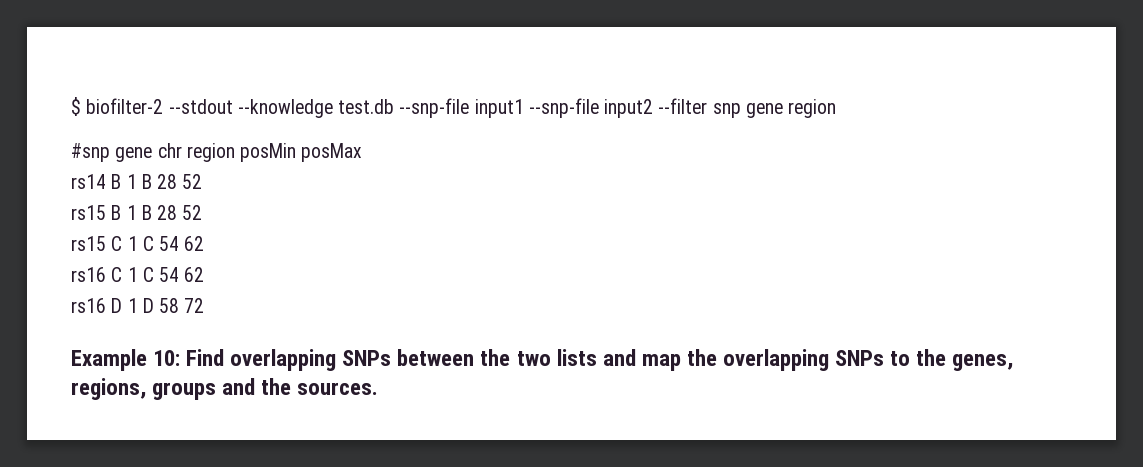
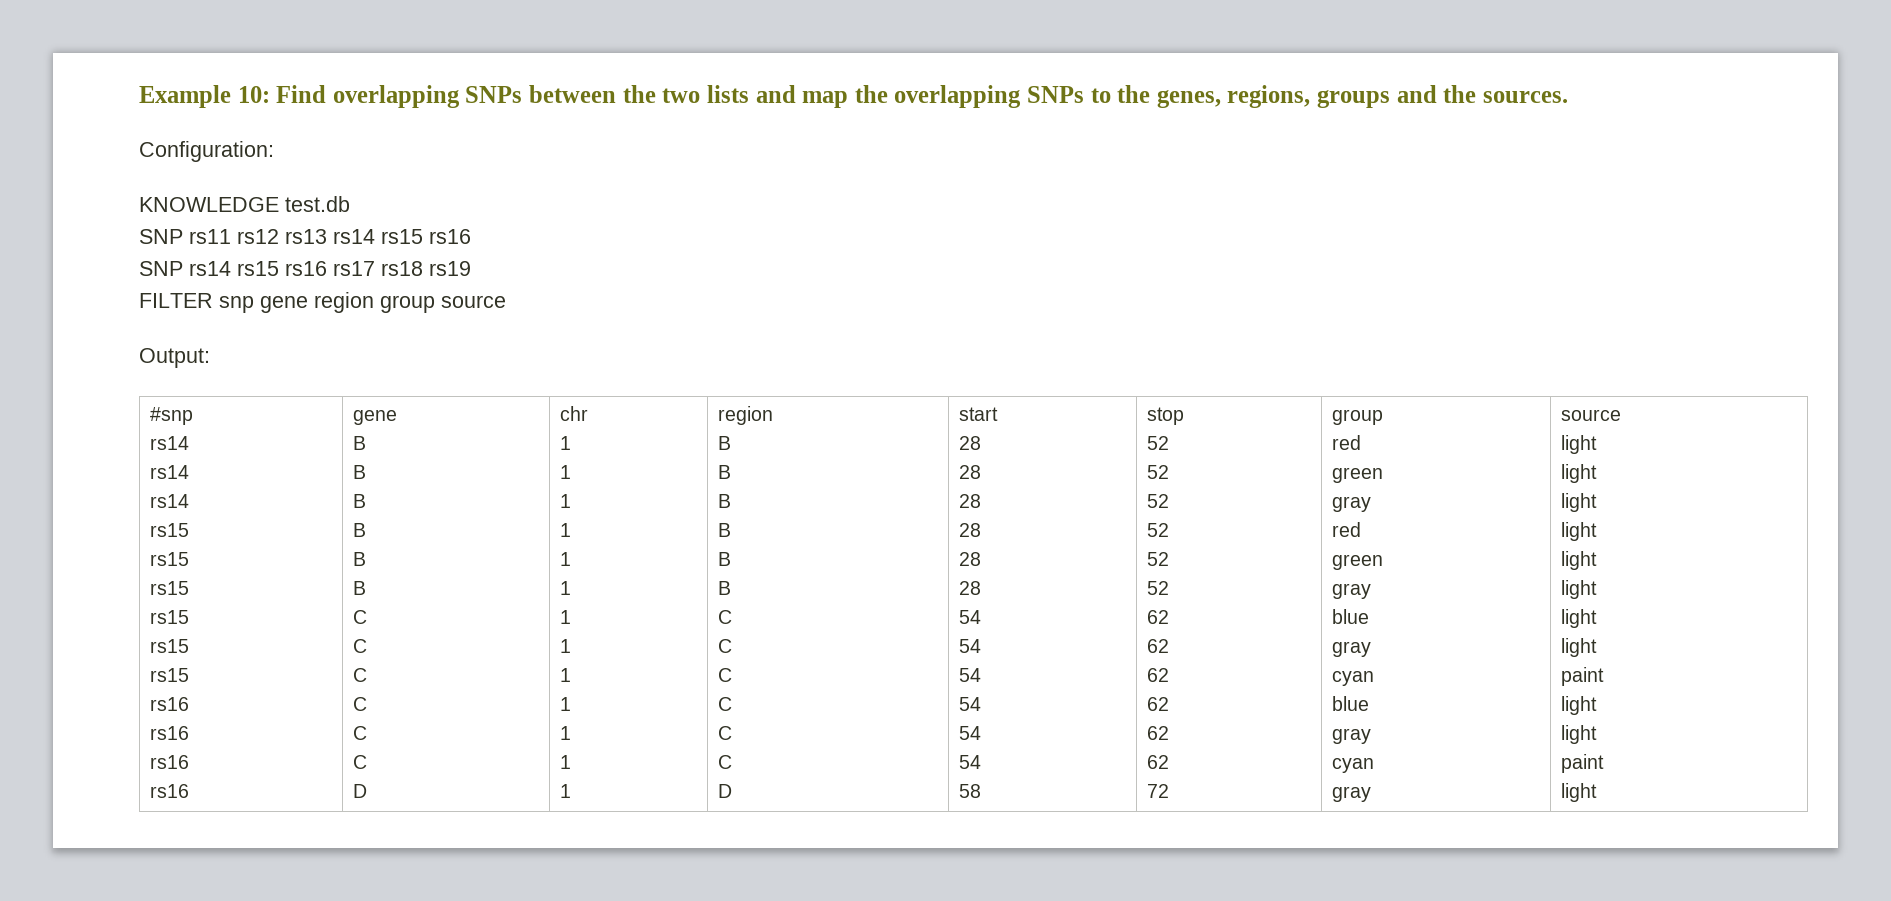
[71,97,837,118] [71,143,363,162] [71,174,203,189] [71,205,203,220] [71,236,205,251] [71,267,205,282] [71,298,205,313] $ biofilter-2 --stdout --knowledge test.db --snp-file input1 --snp-file input2 --filter snp gene region // #snp gene chr region posMin posMax // rs14 B 1 B 28 52 // rs15 B 1 B 28 52 // rs15 C 1 C 54 62 // rs16 C 1 C 54 62 // rs16 D 1 D 58 72 // -> (139, 96) none
(379, 388) none -> [139,141,274,162] [139,196,350,212] [139,229,471,244] [139,261,471,276] [139,292,506,313] [139,348,210,368] [149,407,193,425] [149,436,189,450] [149,465,189,479] [149,494,189,508] [149,523,189,537] [149,552,189,566] [149,581,189,595] [149,610,189,624] [149,639,189,653] [149,668,189,682] [149,697,189,711] [149,726,189,740] [149,755,189,769] [149,784,189,798] [352,410,397,425] [352,436,366,450] [352,465,366,479] [352,494,366,508] [352,523,366,537] [352,552,366,566] [352,581,366,595] [352,610,367,624] [352,639,367,653] [352,668,367,682] [352,697,367,711] [352,726,367,740] [352,755,367,769] [352,784,367,798] [559,406,588,421] [559,436,571,450] [559,465,571,479] [559,494,571,508] [559,523,571,537] [559,552,571,566] [559,581,571,595] [559,610,571,624] [559,639,571,653] [559,668,571,682] [559,697,571,711] [559,726,571,740] [559,755,571,769] [559,784,571,798] [717,406,773,425] [717,436,731,450] [717,465,731,479] [717,494,731,508] [717,523,731,537] [717,552,731,566] [717,581,731,595] [717,610,732,624] [717,639,732,653] [717,668,732,682] [717,697,732,711] [717,726,732,740] [717,755,732,769] [717,784,732,798] [958,407,998,421] [958,436,981,450] [958,465,981,479] [958,494,981,508] [958,523,981,537] [958,552,981,566] [958,581,981,595] [958,610,981,624] [958,639,981,653] [958,668,981,682] [958,697,981,711] [958,726,981,740] [958,755,981,769] [958,784,981,798] [1146,407,1184,425] [1146,436,1169,450] [1146,465,1169,479] [1146,494,1169,508] [1146,523,1169,537] [1146,552,1169,566] [1146,581,1169,595] [1146,610,1169,624] [1146,639,1169,653] [1146,668,1169,682] [1146,697,1169,711] [1146,726,1169,740] [1146,755,1169,769] [1146,784,1169,798] [1331,409,1383,425] [1331,435,1361,450] [1331,467,1383,483] [1331,496,1371,512] [1331,522,1361,537] [1331,554,1383,570] [1331,583,1371,599] [1331,609,1369,624] [1331,641,1371,657] [1331,671,1374,686] [1331,696,1369,711] [1331,728,1371,744] [1331,758,1374,773] [1331,786,1371,802] [1560,409,1621,421] [1560,435,1597,454] [1560,464,1597,483] [1560,493,1597,512] [1560,522,1597,541] [1560,551,1597,570] [1560,580,1597,599] [1560,609,1597,628] [1560,638,1597,657] [1560,667,1604,686] [1560,696,1597,715] [1560,725,1597,744] [1560,754,1604,773] [1560,783,1597,802] // Configuration: // KNOWLEDGE test.db // SNP rs11 rs12 rs13 rs14 rs15 rs16 // SNP rs14 rs15 rs16 rs17 rs18 rs19 // FILTER snp gene region group source // Output: // #snp // rs14 // rs14 // rs14 // rs15 // rs15 // rs15 // rs15 // rs15 // rs15 // rs16 // rs16 // rs16 // rs16 | gene // B // B // B // B // B // B // C // C // C // C // C // C // D | chr // 1 // 1 // 1 // 1 // 1 // 1 // 1 // 1 // 1 // 1 // 1 // 1 // 1 | region // B // B // B // B // B // B // C // C // C // C // C // C // D | start // 28 // 28 // 28 // 28 // 28 // 28 // 54 // 54 // 54 // 54 // 54 // 54 // 58 | stop // 52 // 52 // 52 // 52 // 52 // 52 // 62 // 62 // 62 // 62 // 62 // 62 // 72 | group // red // green // gray // red // green // gray // blue // gray // cyan // blue // gray // cyan // gray | source // light // light // light // light // light // light // light // light // paint // light // light // paint // light

